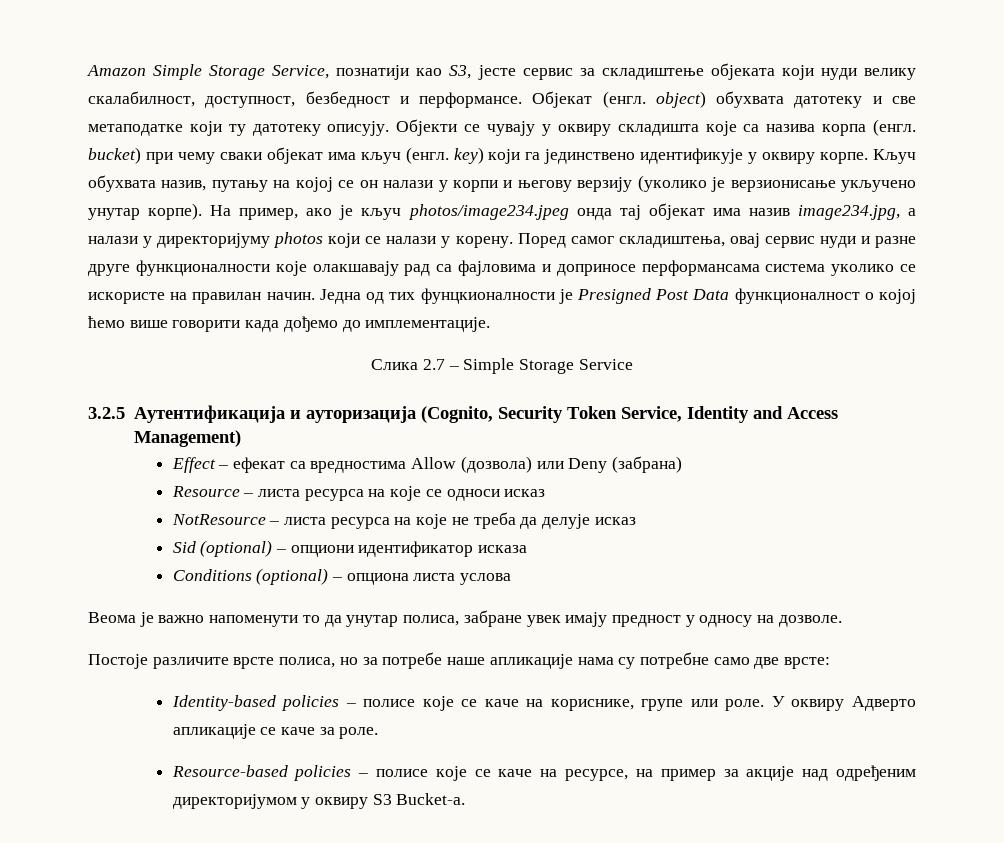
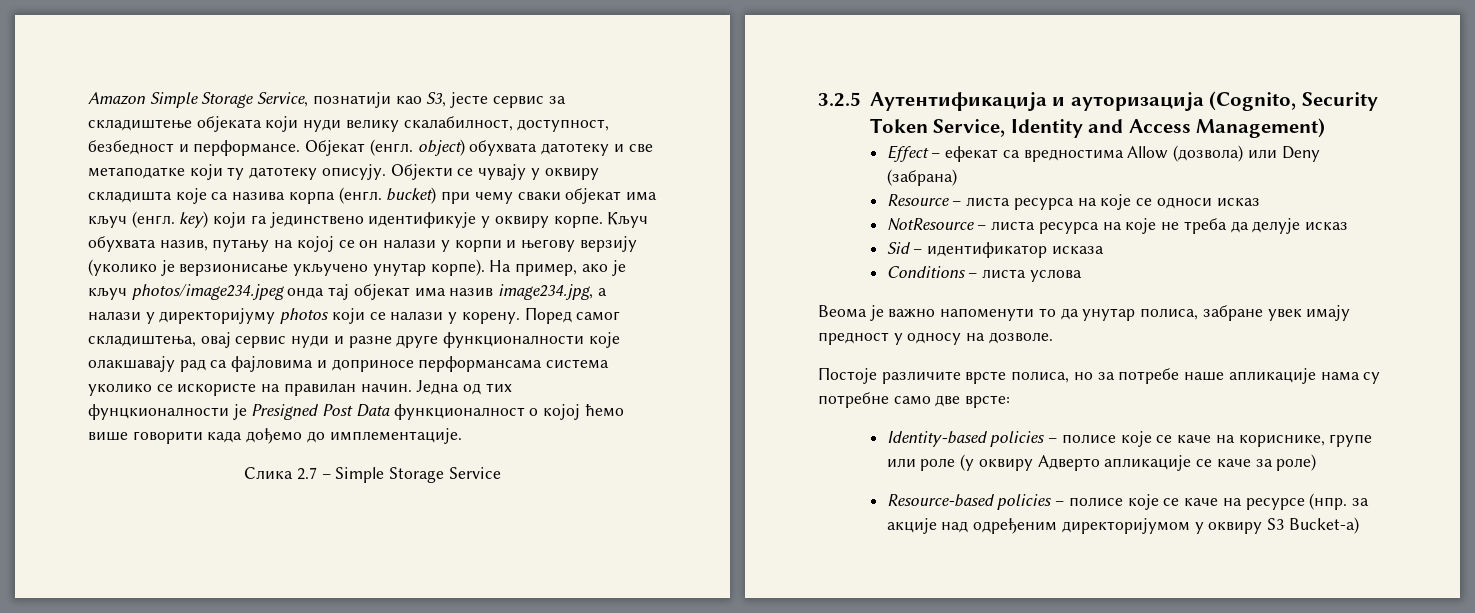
[200,540,354,557] (optional) – опциони -> [913,249,923,254] –
[256,568,409,585] (optional) – опциона -> [968,273,978,278] –
[725,696,785,711] роле. У -> [920,454,975,471] роле (у
[339,727,379,739] роле. -> [1276,454,1317,471] роле)
[565,769,716,781] ресурсе, на пример -> [1245,493,1348,510] ресурсе (нпр.
[396,793,466,805] Bucket-a. -> [1288,517,1359,534] Bucket-a)

